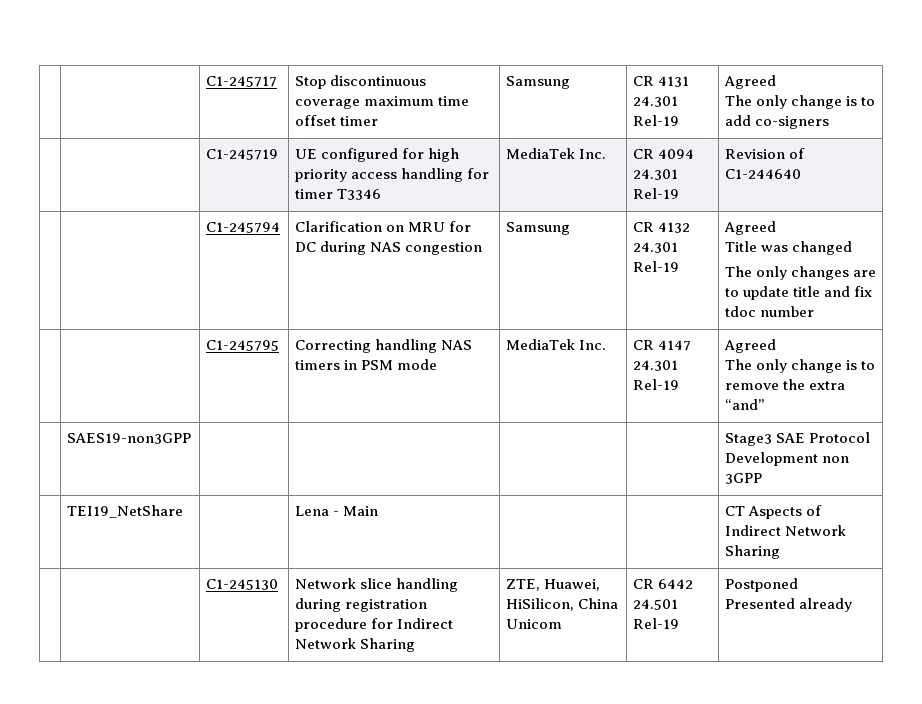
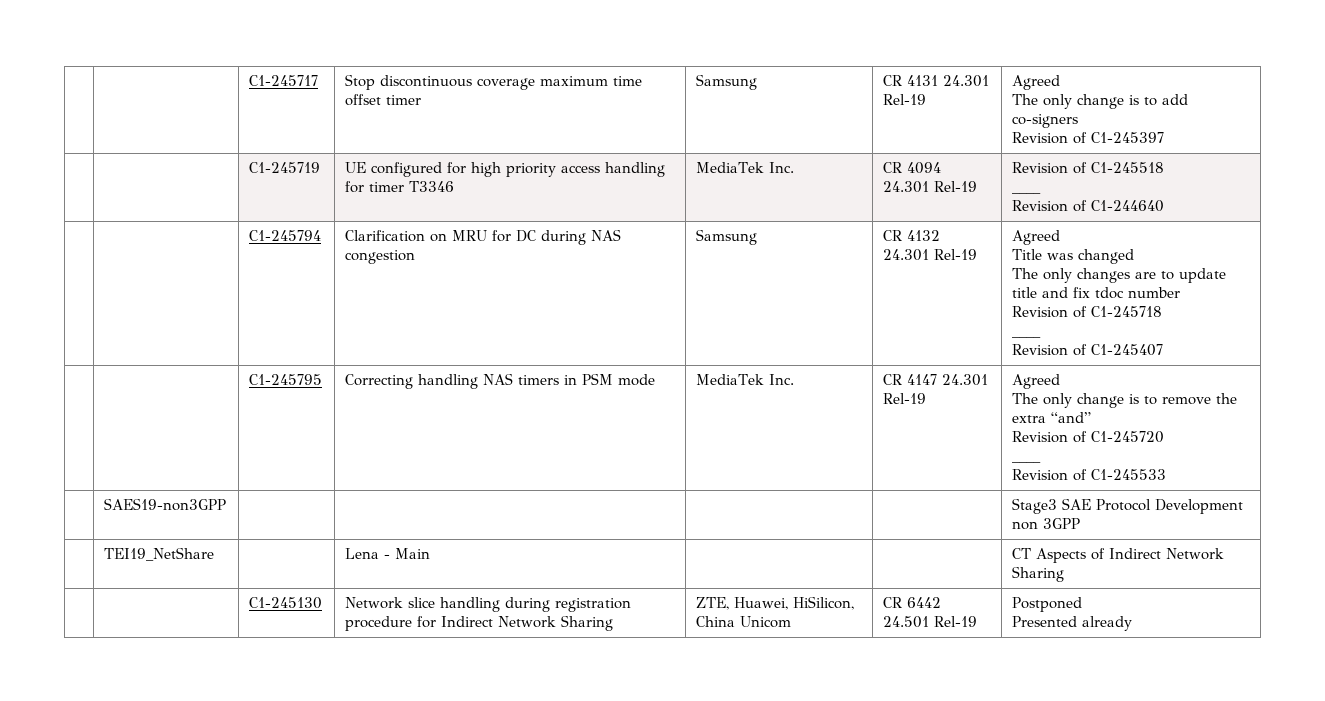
(829, 122) none -> [1012,132,1165,144] // Revision of C1-245397
(805, 153) none -> [1091,162,1165,173] [1012,192,1042,194] [1012,200,1088,212] C1-245518 // ____ // Revision of
(814, 311) none -> [1012,306,1163,318] [1012,336,1042,338] [1012,344,1164,356] // Revision of C1-245718 // ____ // Revision of C1-245407
(764, 404) none -> [1012,431,1165,443] [1012,461,1042,463] [1012,469,1167,481] // Revision of C1-245720 // ____ // Revision of C1-245533

